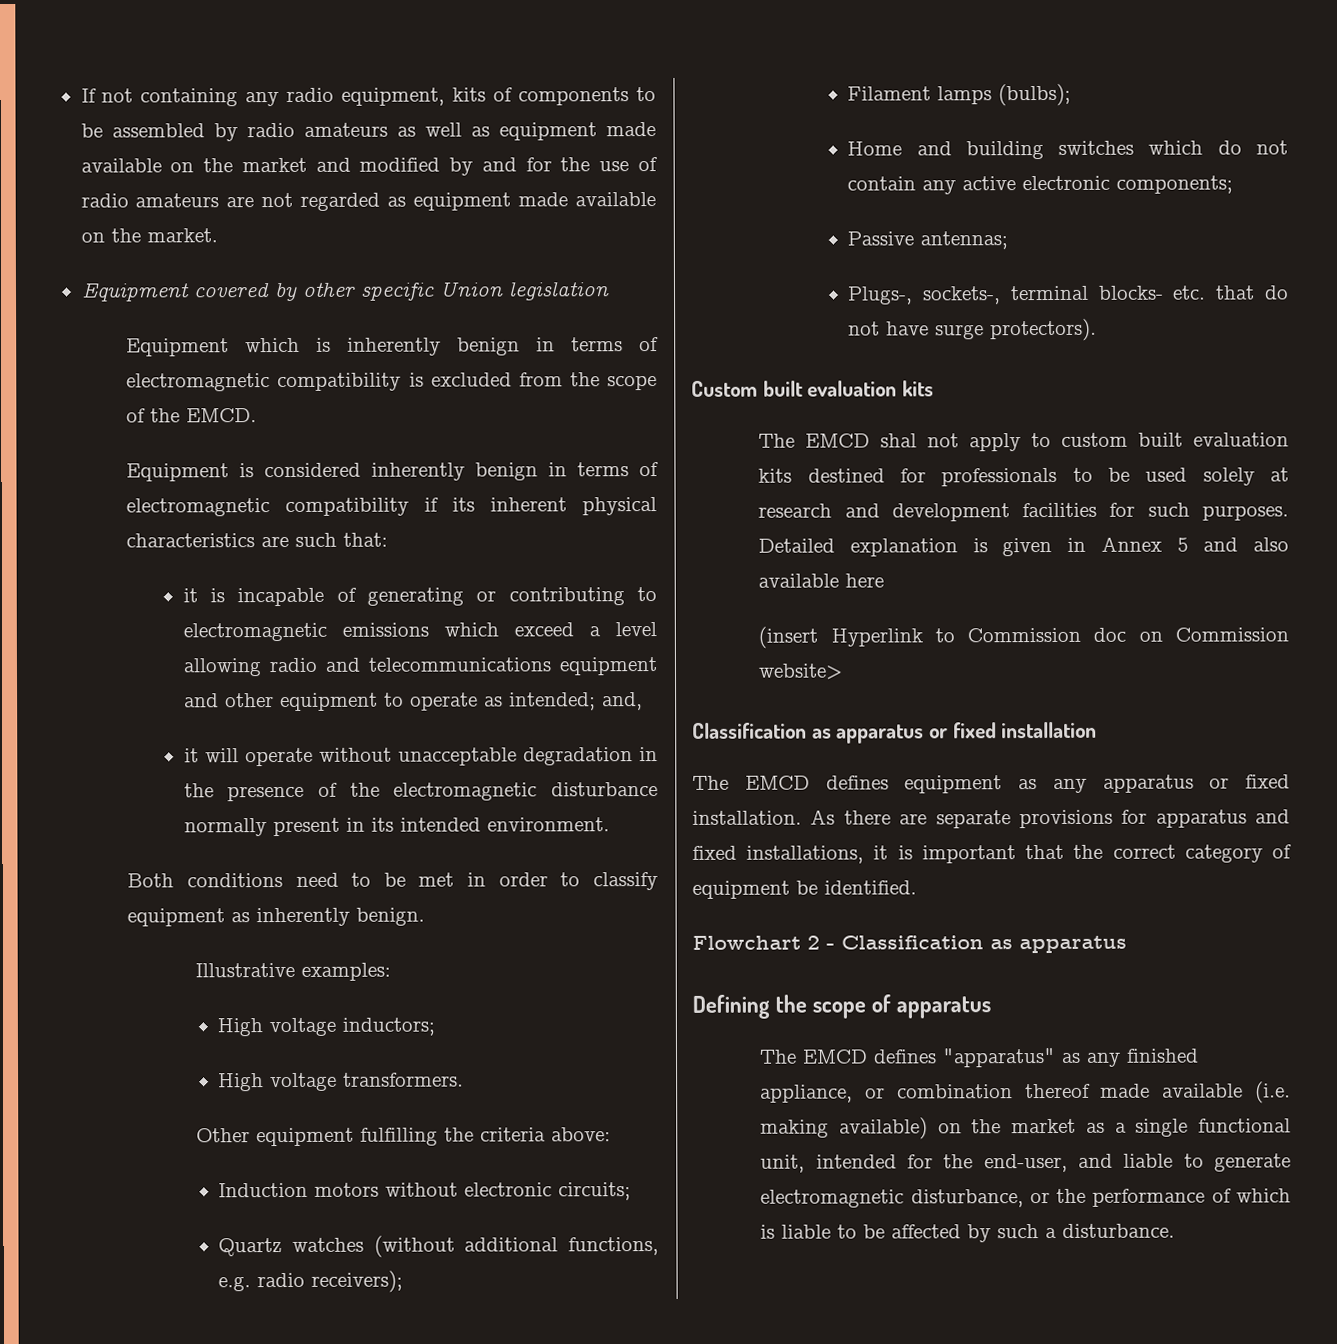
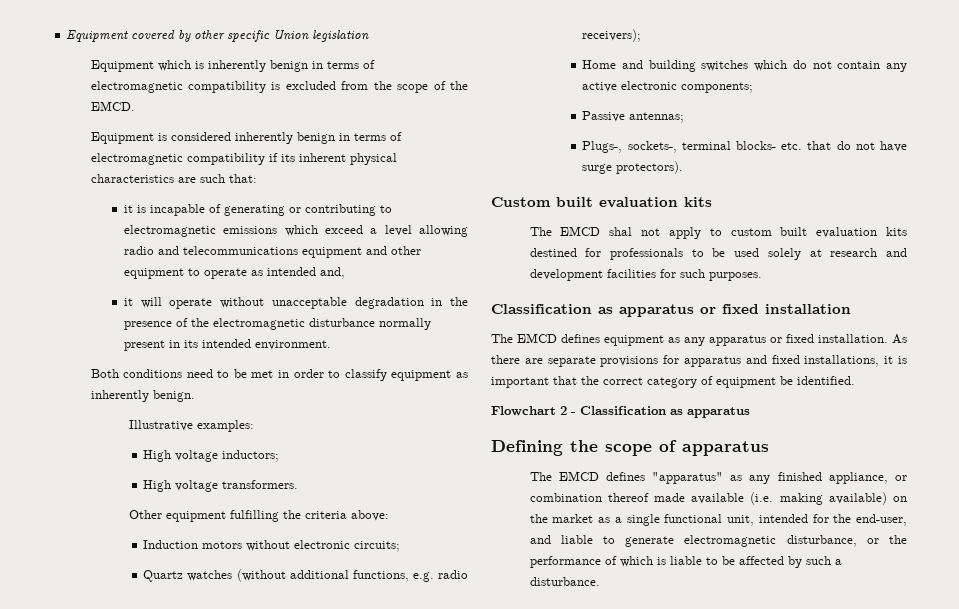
[80,87,656,107] [80,122,656,142] [80,157,658,176] [80,192,656,211] [80,228,218,243] If not containing any radio equipment, kits of components to be assembled by radio amateurs as well as equipment made available on the market and modified by and for the use of radio amateurs are not regarded as equipment made available on the market. // -> (66, 36) none
[508,692,596,711] intended; -> [267,267,317,276] intended
[847,83,1072,107] // Filament lamps (bulbs); -> (642, 35) none
[758,536,1289,557] [758,573,885,588] [758,626,1289,649] [758,663,844,680] Detailed explanation is given in Annex 5 and also available here // (insert Hyperlink to Commission doc on Commission website> -> (762, 276) none

